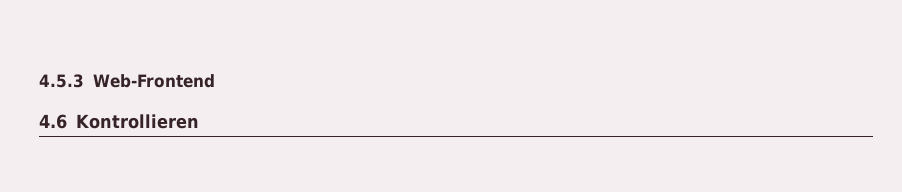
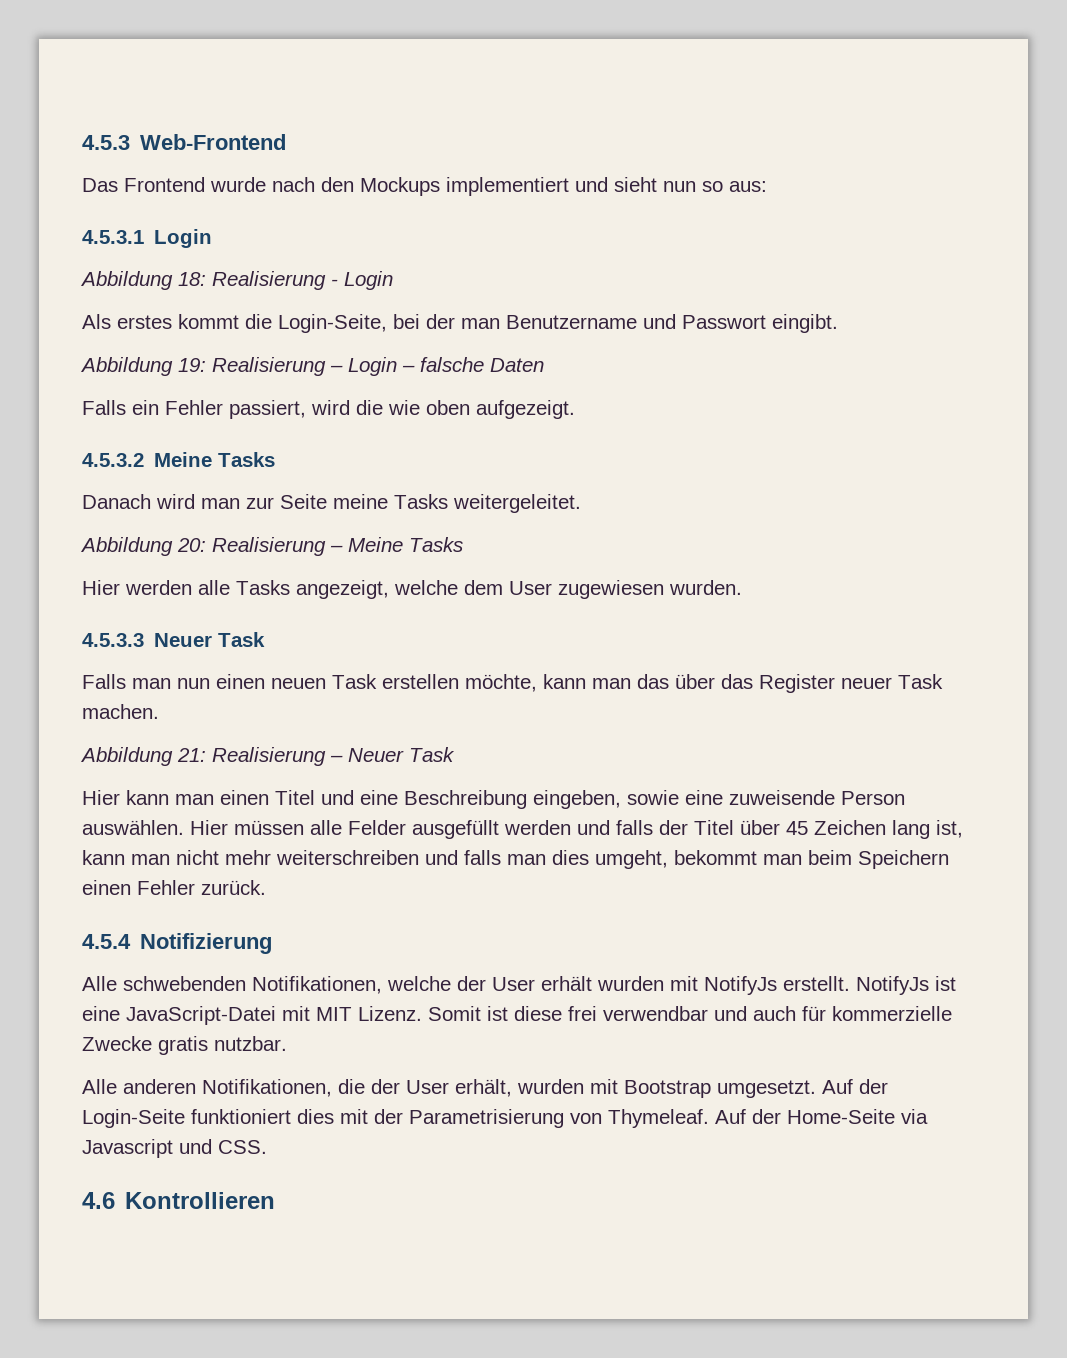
(216, 81) none -> [82,177,767,196] [82,229,213,248] [80,271,393,290] [82,314,838,333] [80,357,544,376] [82,400,575,419] [82,452,276,467] [82,494,581,513] [80,537,463,556] [82,580,742,599] [82,632,266,647] [82,674,943,693] [82,704,159,719] [80,747,455,766] [82,790,905,809] [82,820,963,839] [82,850,949,869] [82,880,266,895] [82,933,273,954] [82,976,956,995] [82,1006,952,1025] [82,1036,287,1055] [82,1079,888,1098] [82,1109,928,1128] [82,1139,267,1158] // Das Frontend wurde nach den Mockups implementiert und sieht nun so aus: // 4.5.3.1 Login // Abbildung 18: Realisierung - Login // Als erstes kommt die Login-Seite, bei der man Benutzername und Passwort eingibt. // Abbildung 19: Realisierung – Login – falsche Daten // Falls ein Fehler passiert, wird die wie oben aufgezeigt. // 4.5.3.2 Meine Tasks // Danach wird man zur Seite meine Tasks weitergeleitet. // Abbildung 20: Realisierung – Meine Tasks // Hier werden alle Tasks angezeigt, welche dem User zugewiesen wurden. // 4.5.3.3 Neuer Task // Falls man nun einen neuen Task erstellen möchte, kann man das über das Register neuer Task machen. // Abbildung 21: Realisierung – Neuer Task // Hier kann man einen Titel und eine Beschreibung eingeben, sowie eine zuweisende Person auswählen. Hier müssen alle Felder ausgefüllt werden und falls der Titel über 45 Zeichen lang ist, kann man nicht mehr weiterschreiben und falls man dies umgeht, bekommt man beim Speichern einen Fehler zurück. // 4.5.4 Notifizierung // Alle schwebenden Notifikationen, welche der User erhält wurden mit NotifyJs erstellt. NotifyJs ist eine JavaScript-Datei mit MIT Lizenz. Somit ist diese frei verwendbar und auch für kommerzielle Zwecke gratis nutzbar. // Alle anderen Notifikationen, die der User erhält, wurden mit Bootstrap umgesetzt. Auf der Login-Seite funktioniert dies mit der Parametrisierung von Thymeleaf. Auf der Home-Seite via Javascript und CSS.

